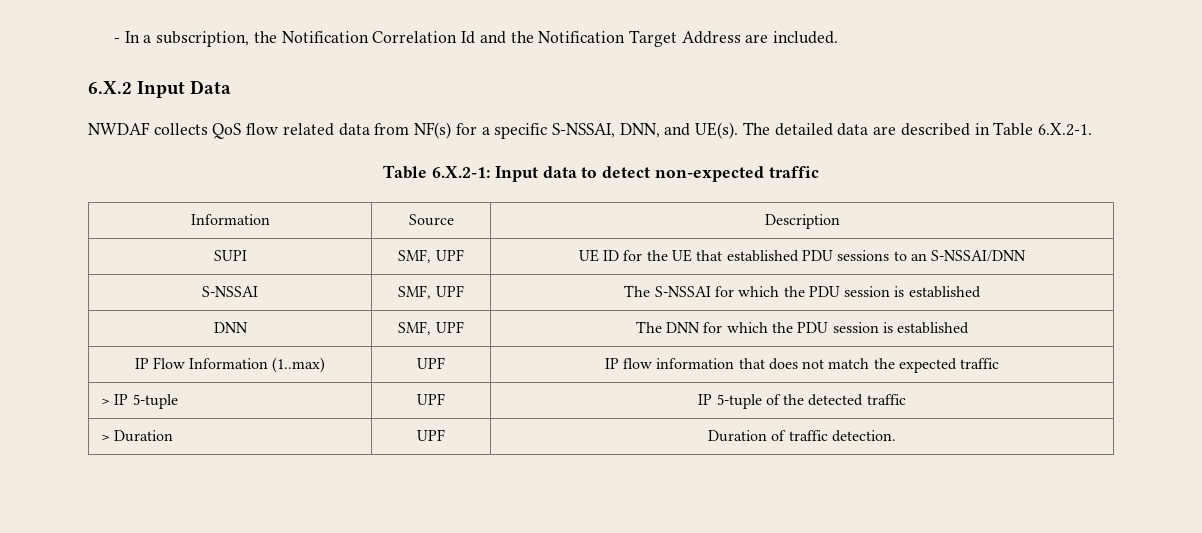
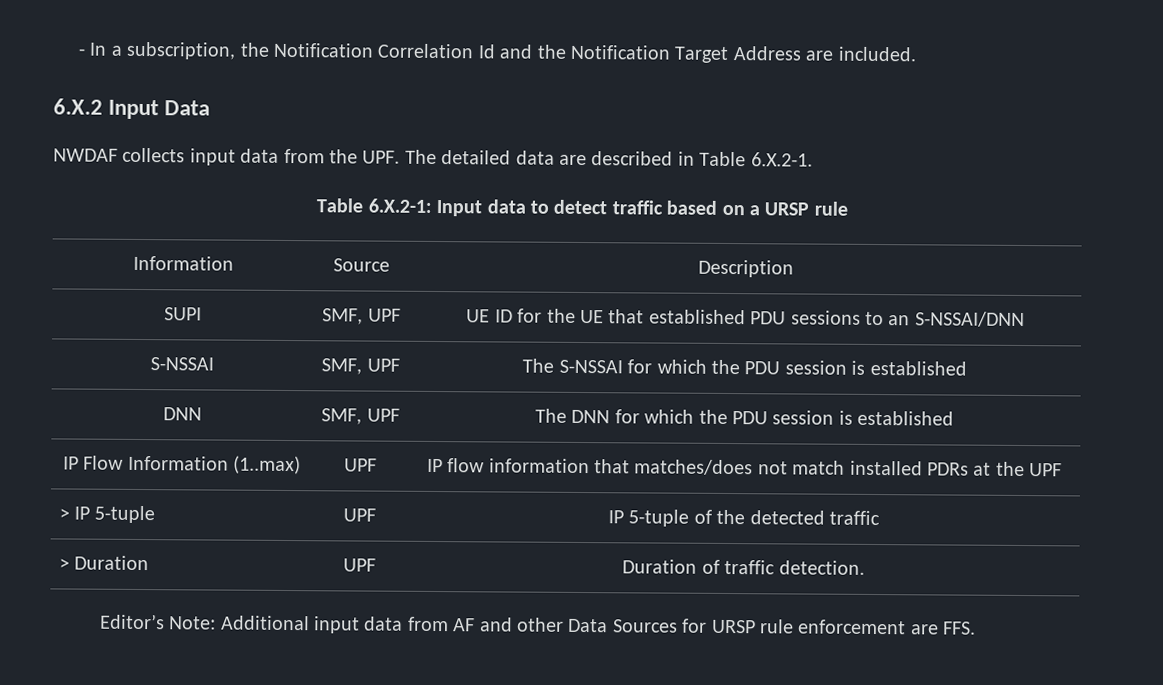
[212,122,739,139] QoS flow related data from NF(s) for a specific S-NSSAI, DNN, and UE(s). -> [189,148,401,166] input data from the UPF.
[654,166,819,182] non-expected traffic -> [611,200,848,216] traffic based on a URSP rule
[768,358,798,370] does -> [634,459,754,476] matches/does
[873,358,1000,373] the expected traffic -> [849,460,1063,477] installed PDRs at the UPF
(896, 436) none -> [99,613,977,635] // Editor’s Note: Additional input data from AF and other Data Sources for URSP rule enforcement are FFS.

